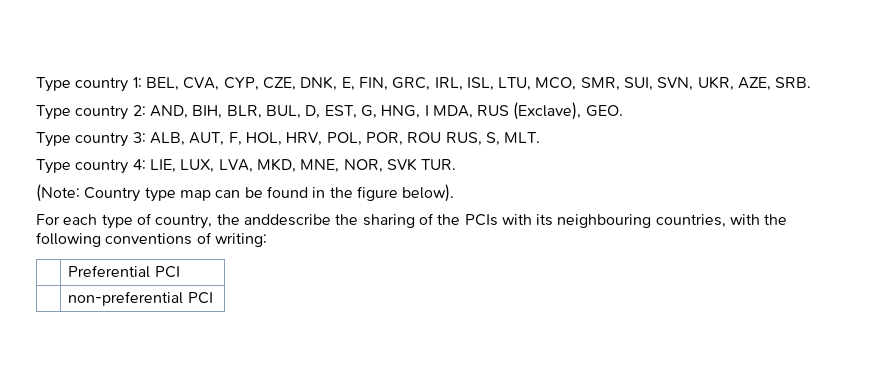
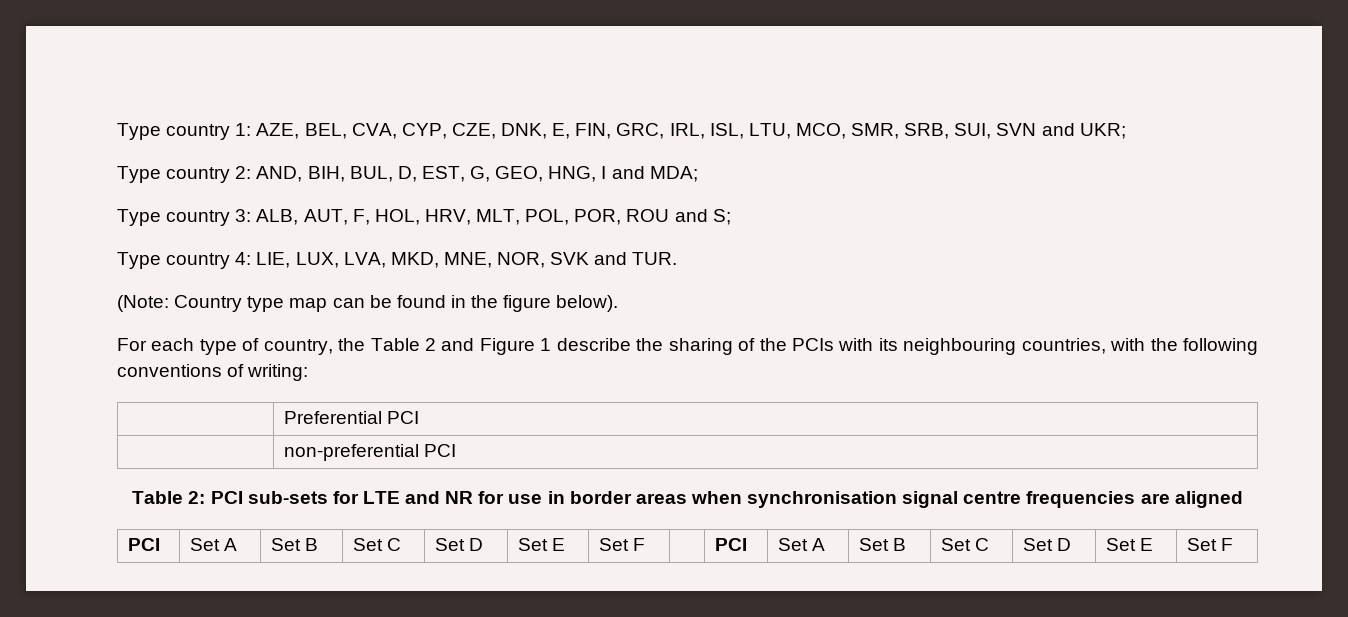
(142, 82) none -> [256,123,300,139] AZE,
[624,76,812,91] SUI, SVN, UKR, AZE, SRB. -> [904,123,1126,139] SRB, SUI, SVN and UKR;
[226,105,262,119] BLR, -> (345, 174) none
(377, 112) none -> [495,166,544,182] GEO,
[432,102,623,120] MDA, RUS (Exclave), GEO. -> [611,166,698,182] and MDA;
(323, 139) none -> [476,209,521,225] MLT,
[445,132,541,146] RUS, S, MLT. -> [674,209,731,225] and S;
(417, 164) none -> [594,252,628,265] and
[243,214,331,226] anddescribe -> [370,338,631,355] Table 2 and Figure 1 describe
(213, 298) none -> [132,491,1243,508] [127,538,160,551] [189,538,238,551] [270,538,319,551] [352,538,402,551] [434,538,484,551] [517,538,566,551] [598,538,646,551] [714,538,747,551] [777,538,826,551] [858,538,907,551] [940,538,990,551] [1022,538,1072,551] [1105,538,1154,551] [1186,538,1234,551] // Table 2: PCI sub-sets for LTE and NR for use in border areas when synchronisation signal centre frequencies are aligned // PCI | Set A | Set B | Set C | Set D | Set E | Set F | | PCI | Set A | Set B | Set C | Set D | Set E | Set F

